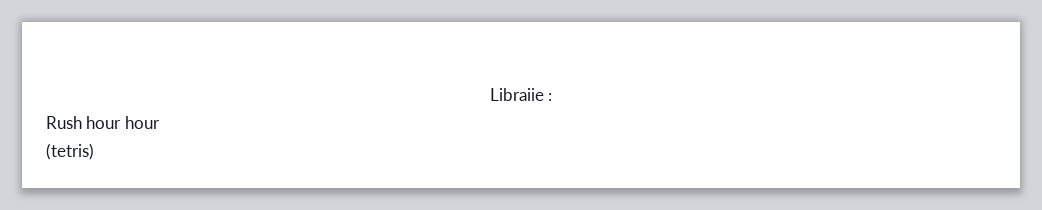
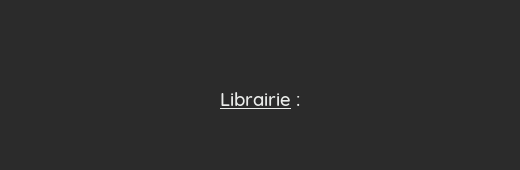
[489,88,544,101] Libraiie -> [220,92,291,106] Librairie
[46,116,160,129] [46,143,94,160] // Rush hour hour // (tetris) -> (300, 101) none

